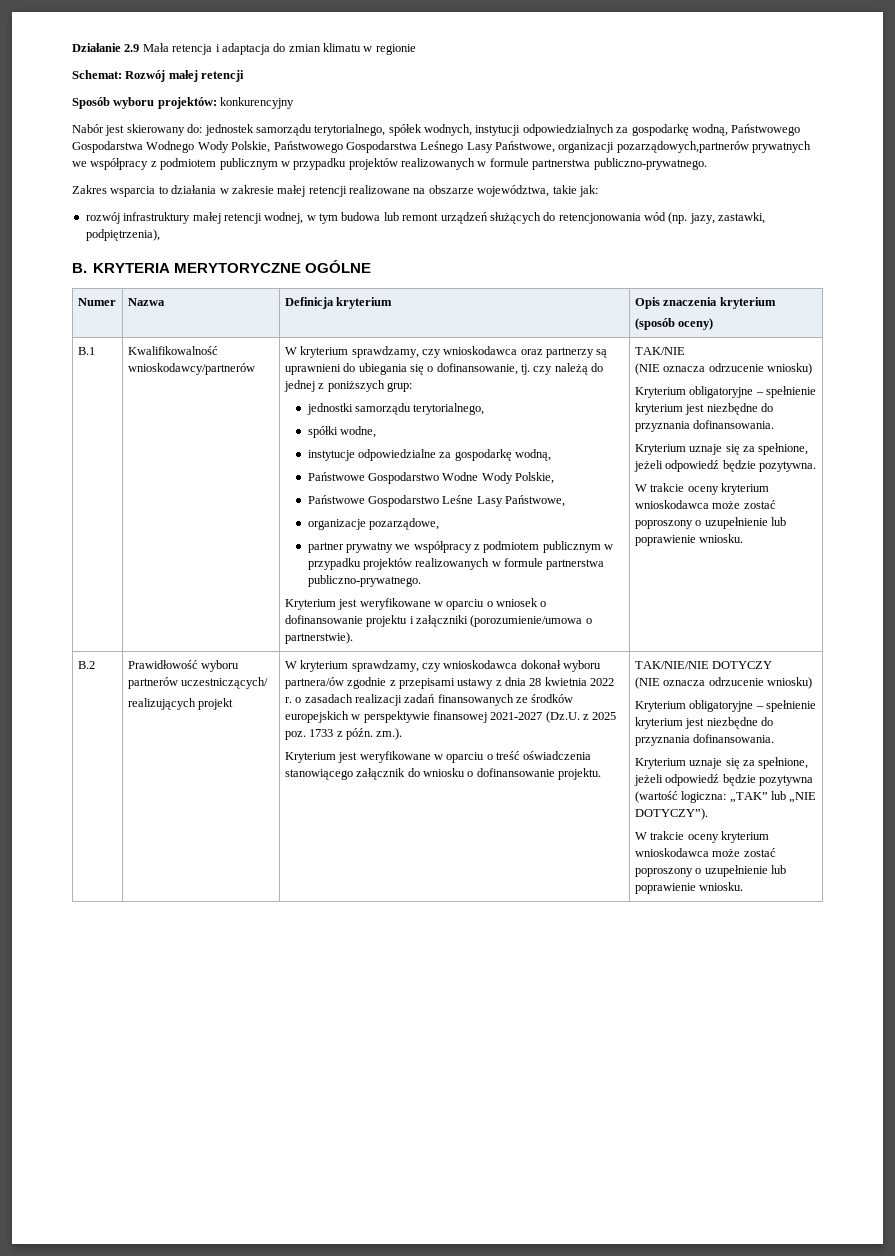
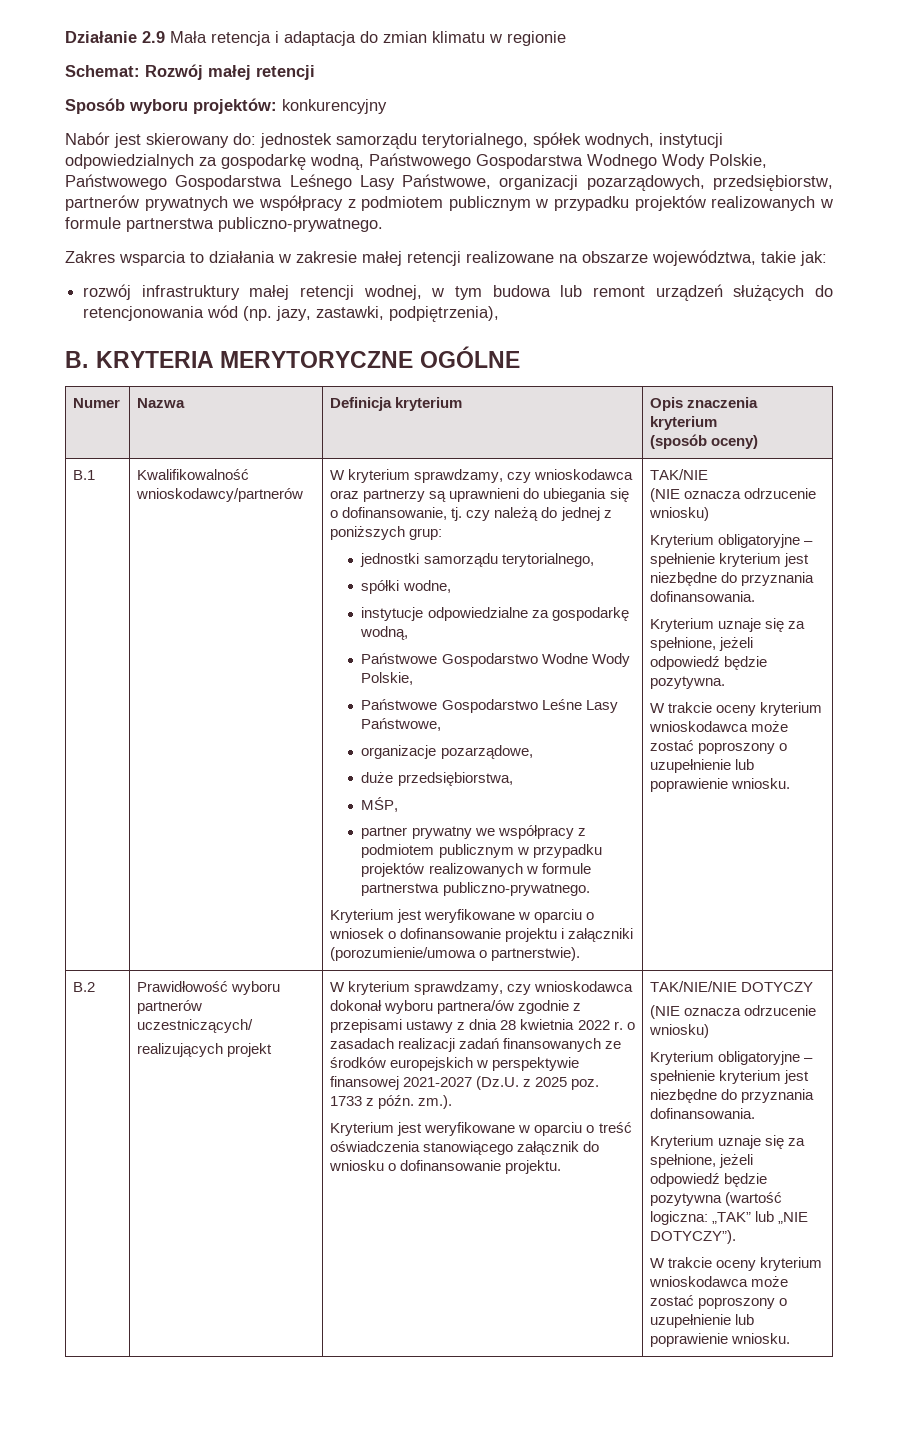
[616,141,749,153] pozarządowych,partnerów -> [586,175,833,191] [65,195,139,211] pozarządowych, przedsiębiorstw, partnerów
(439, 524) none -> [361,772,513,786] [361,797,399,812] // duże przedsiębiorstwa, // MŚP,

